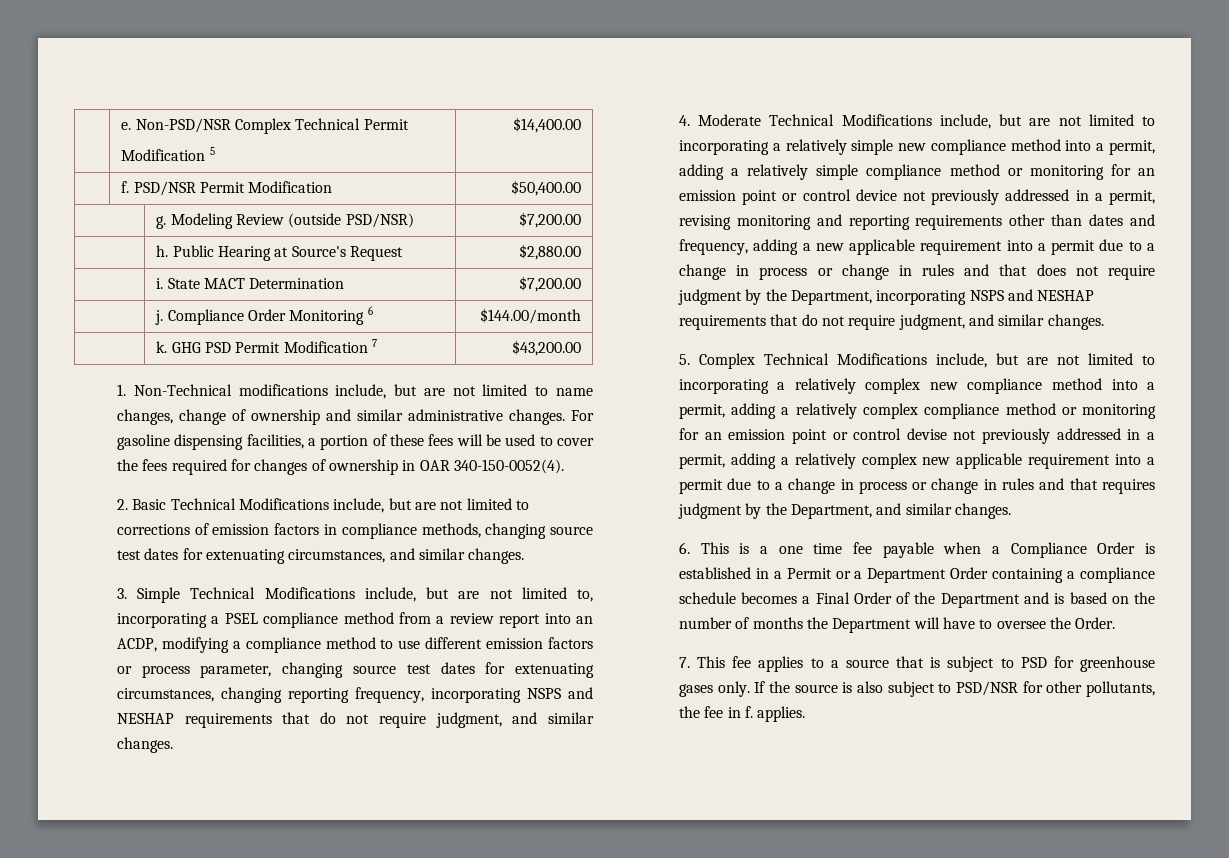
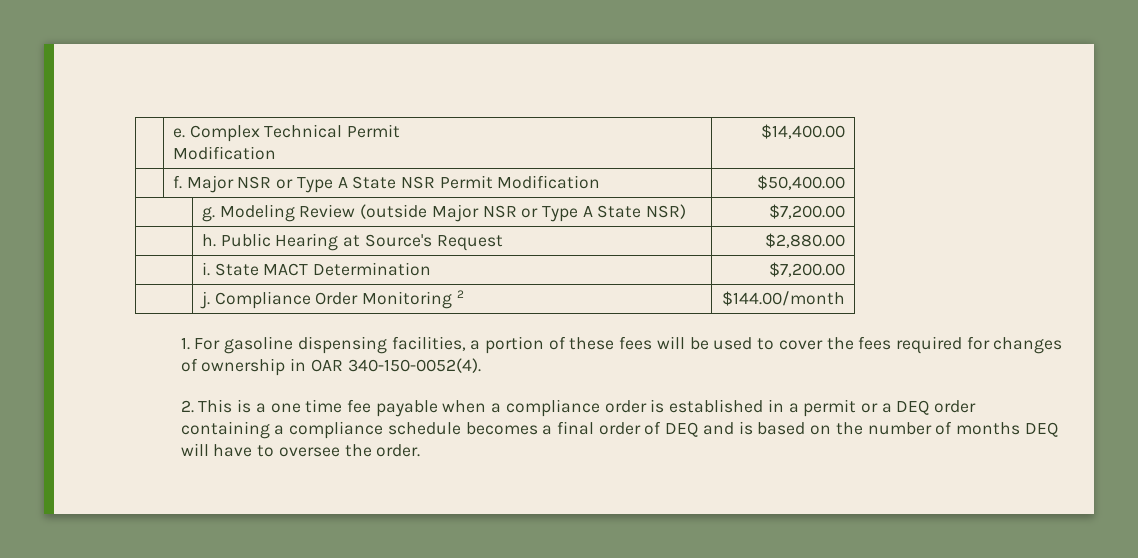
[135,118,231,133] Non-PSD/NSR -> (185, 133) none
[209,147,215,155] 5 -> (276, 153) none
[133,181,196,196] PSD/NSR -> [186,175,435,193] Major NSR or Type A State NSR
[345,213,414,228] PSD/NSR) -> [431,204,687,222] Major NSR or Type A State NSR)
[367,306,373,315] 6 -> [456,290,464,298] 2
[156,339,377,353] [511,340,581,356] [116,384,594,399] [116,409,565,425] // | k. GHG PSD Permit Modification 7 | $43,200.00 // 1. Non-Technical modifications include, but are not limited to name changes, change of ownership and similar administrative changes. -> [180,337,190,350] // 1.
[132,498,529,513] [116,523,593,539] [116,548,525,564] [116,587,593,603] [116,612,593,628] [116,637,593,653] [116,662,594,678] [116,687,593,703] [116,712,594,728] [116,737,173,753] [678,114,1155,129] [678,139,1155,155] [678,164,1155,180] [678,189,1155,205] [678,214,1155,230] [678,239,1156,255] [678,264,1155,280] [677,289,1095,305] [678,314,1104,330] [678,353,1155,369] [678,378,1155,394] [678,403,1156,419] [678,428,1155,444] [678,453,1155,469] [678,478,1155,494] [677,503,1011,519] [678,542,690,554] Basic Technical Modifications include, but are not limited to corrections of emission factors in compliance methods, changing source test dates for extenuating circumstances, and similar changes. // 3. Simple Technical Modifications include, but are not limited to, incorporating a PSEL compliance method from a review report into an ACDP, modifying a compliance method to use different emission factors or process parameter, changing source test dates for extenuating circumstances, changing reporting frequency, incorporating NSPS and NESHAP requirements that do not require judgment, and similar changes. // 4. Moderate Technical Modifications include, but are not limited to incorporating a relatively simple new compliance method into a permit, adding a relatively simple compliance method or monitoring for an emission point or control device not previously addressed in a permit, revising monitoring and reporting requirements other than dates and frequency, adding a new applicable requirement into a permit due to a change in process or change in rules and that does not require judgment by the Department, incorporating NSPS and NESHAP requirements that do not require judgment, and similar changes. // 5. Complex Technical Modifications include, but are not limited to incorporating a relatively complex new compliance method into a permit, adding a relatively complex compliance method or monitoring for an emission point or control devise not previously addressed in a permit, adding a relatively complex new applicable requirement into a permit due to a change in process or change in rules and that requires judgment by the Department, and similar changes. // 6. -> (194, 406) none
[1010,542,1136,558] Compliance Order -> [505,399,647,417] compliance order
[786,568,832,579] Permit -> [803,399,857,417] permit
[867,567,989,583] Department Order -> [896,400,977,415] DEQ order
[815,592,1020,608] Final Order of the Department -> [556,421,699,437] final order of DEQ
[806,617,912,633] the Department -> [1024,422,1058,437] DEQ
[1075,617,1116,629] [678,656,1155,672] [678,681,1155,697] [678,706,806,722] Order. // 7. This fee applies to a source that is subject to PSD for greenhouse gases only. If the source is also subject to PSD/NSR for other pollutants, the fee in f. applies. -> [376,444,421,457] order.

